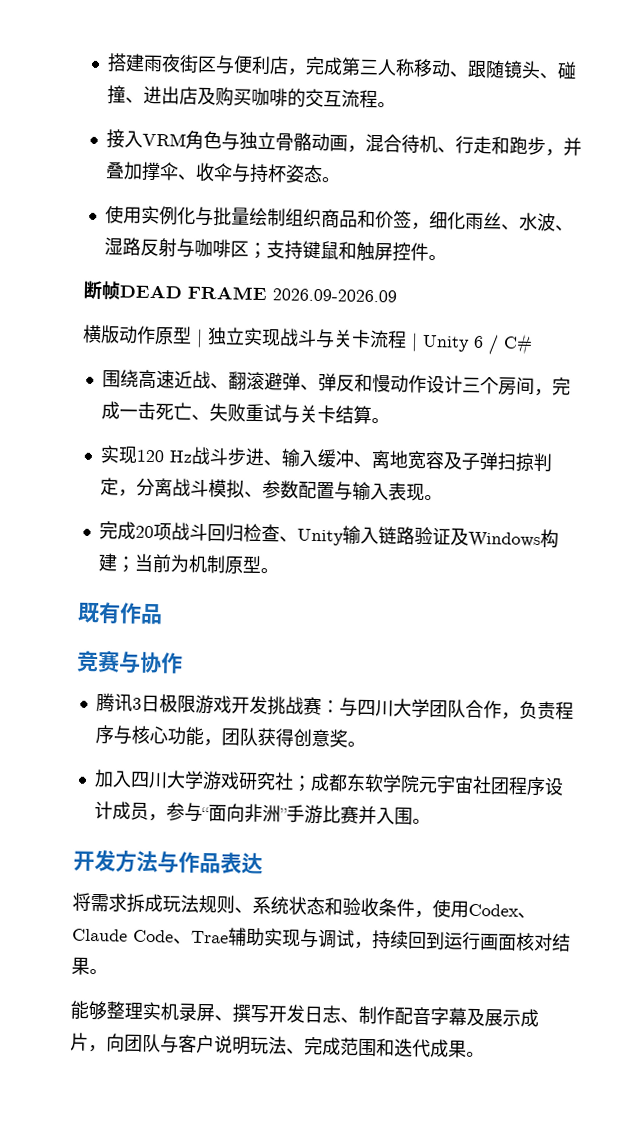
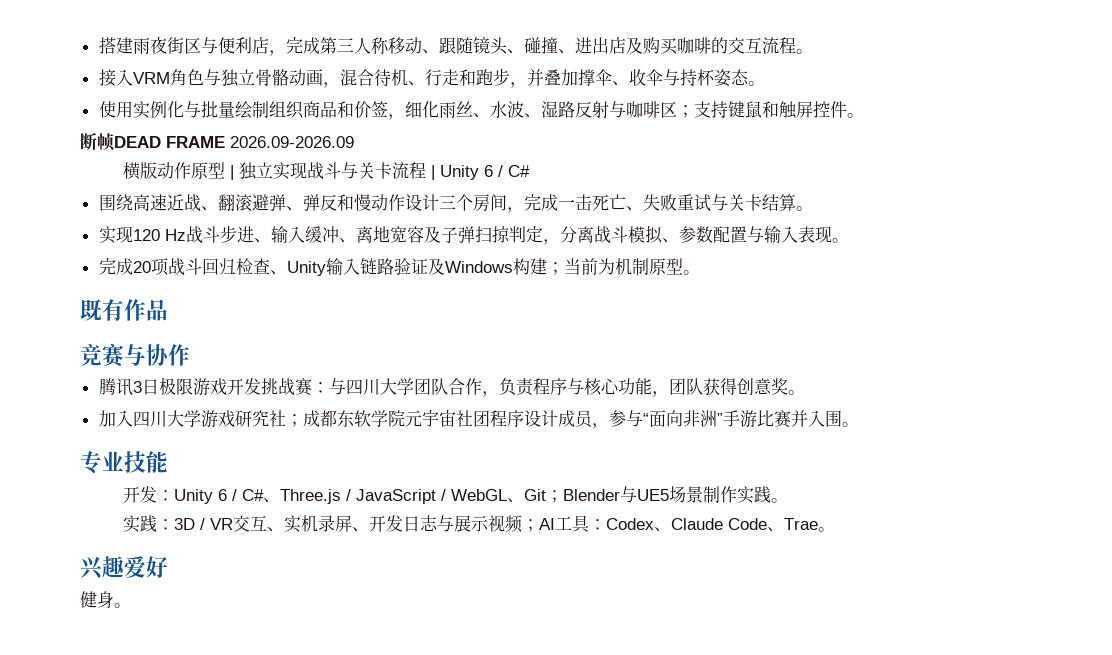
[73,850,263,875] [72,892,469,919] // 开发方法与作品表达 // 将需求拆成玩法规则、系统状态和验收条件，使用 -> [80,451,168,474] [122,486,788,504] [122,515,606,533] // 专业技能 // 开发：Unity 6 / C#、Three.js / JavaScript / WebGL、Git；Blender与UE5场景制作实践。 // 实践：3D / VR交互、实机录屏、开发日志与展示视频；AI工具：
[228,927,571,952] [71,957,108,975] [70,1000,539,1028] [70,1032,467,1058] 辅助实现与调试，持续回到运行画面核对结果。 // 能够整理实机录屏、撰写开发日志、制作配音字幕及展示成片，向团队与客户说明玩法、完成范围和迭代成果 -> [817,527,835,532] [80,556,168,580] [80,591,114,608] 。 // 兴趣爱好 // 健身

